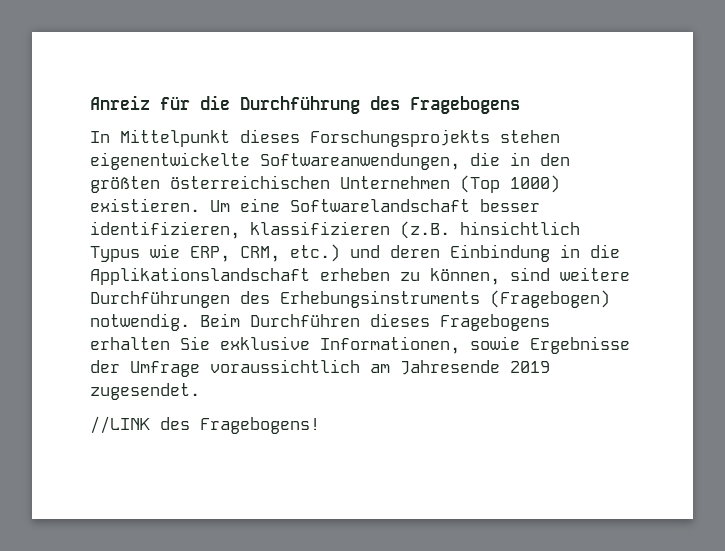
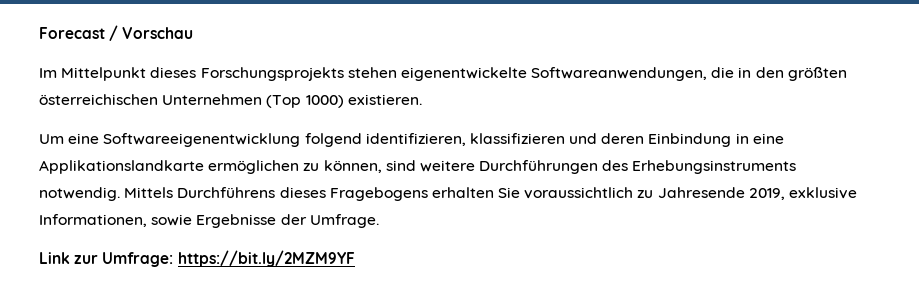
[90,95,520,114] [90,131,110,143] Anreiz für die Durchführung des Fragebogens // In -> [39,25,194,41] [39,68,57,78] Forecast / Vorschau // Im
(200, 205) none -> (422, 99) //
[290,199,540,212] [90,221,580,239] [90,244,340,262] Softwarelandschaft besser identifizieren, klassifizieren (z.B. hinsichtlich Typus wie ERP, CRM, etc.) -> [103,133,565,147] Softwareeigenentwicklung folgend identifizieren, klassifizieren
[590,244,620,258] [90,267,390,285] die Applikationslandschaft erheben -> [752,133,784,144] [39,160,300,174] eine Applikationslandkarte ermöglichen
[490,290,610,308] [90,313,550,331] [90,336,210,350] (Fragebogen) notwendig. Beim Durchführen dieses Fragebogens erhalten Sie -> [39,187,785,201] notwendig. Mittels Durchführens dieses Fragebogens erhalten Sie voraussichtlich zu Jahresende 2019,
[130,359,550,377] [90,383,200,400] [90,416,320,434] Umfrage voraussichtlich am Jahresende 2019 zugesendet. // //LINK des Fragebogens! -> [309,214,379,228] [39,250,355,267] Umfrage. // Link zur Umfrage: https://bit.ly/2MZM9YF

